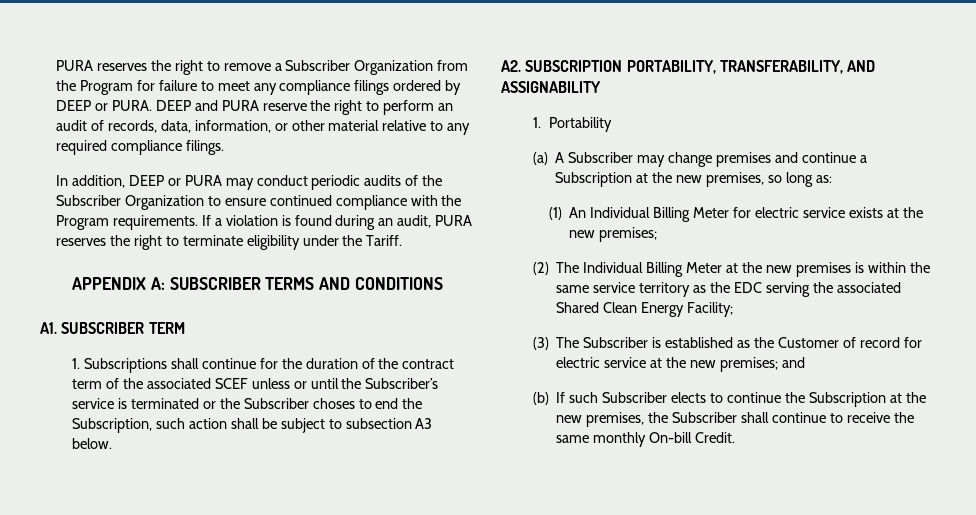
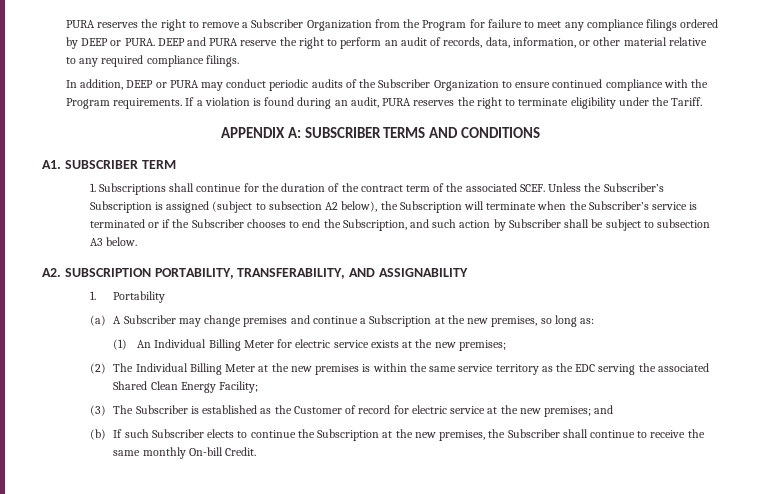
[214,378,339,389] SCEF unless or until -> [519,183,664,192] [89,201,567,213] SCEF. Unless the Subscriber’s Subscription is assigned (subject to subsection A2 below), the Subscription will terminate when
[219,398,355,409] the Subscriber choses -> [162,219,286,228] if the Subscriber chooses
(153, 425) none -> [409,219,429,228] and
(227, 423) none -> [493,219,561,231] by Subscriber

